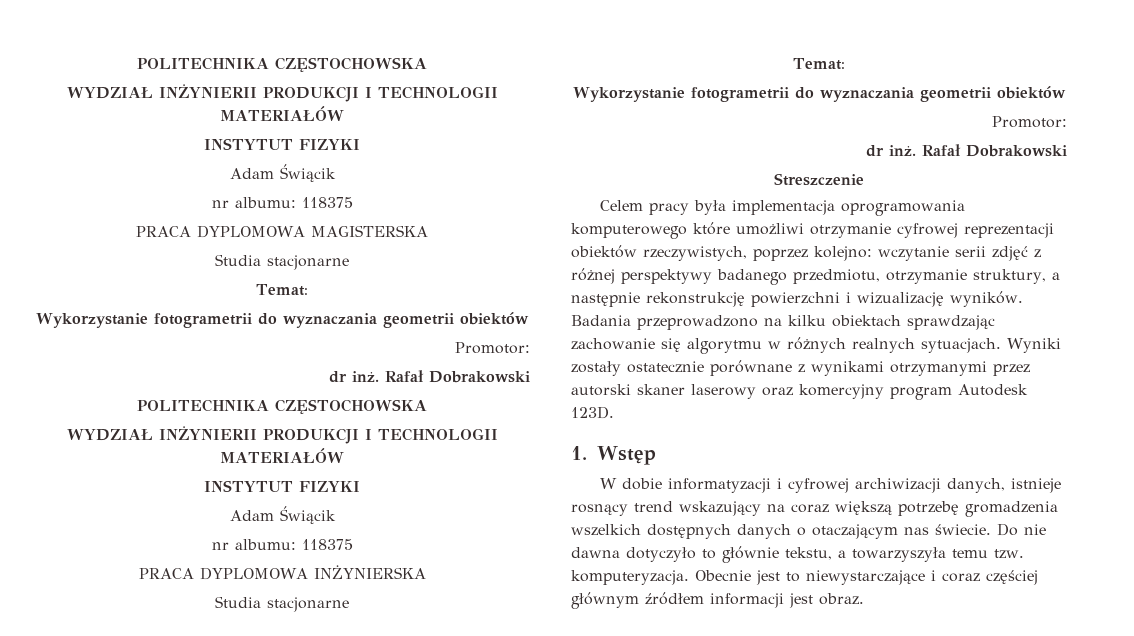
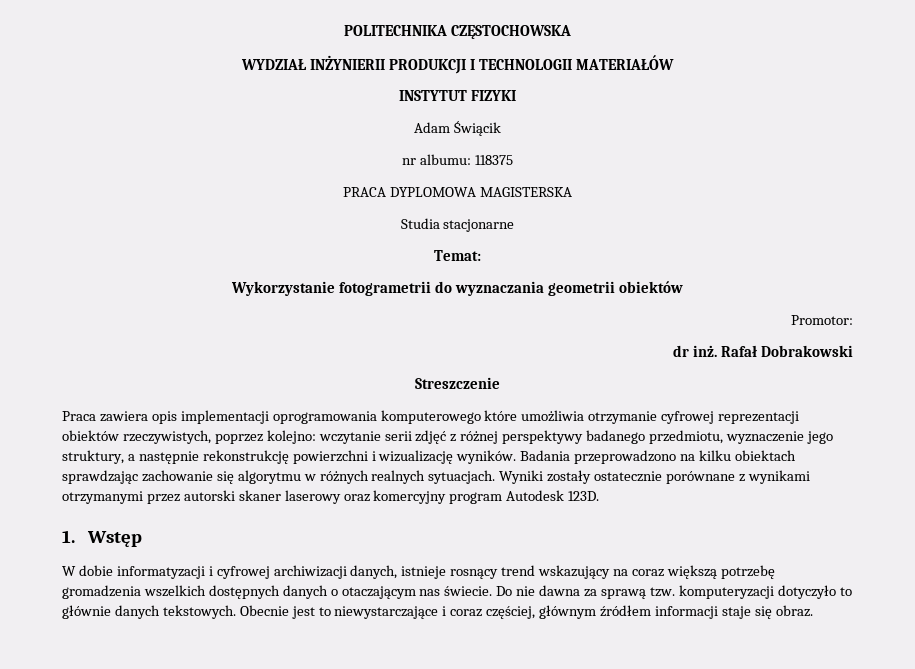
[137,399,427,414] [66,426,498,444] [220,448,345,463] [204,480,360,492] [229,506,336,524] [211,539,353,550] [138,565,426,580] [215,596,349,612] [793,58,846,70] [573,86,1066,102] [992,116,1067,128] [866,144,1067,157] [774,173,864,186] [600,200,836,215] POLITECHNIKA CZĘSTOCHOWSKA // WYDZIAŁ INŻYNIERII PRODUKCJI I TECHNOLOGII MATERIAŁÓW // INSTYTUT FIZYKI // Adam Świącik // nr albumu: 118375 // PRACA DYPLOMOWA INŻYNIERSKA // Studia stacjonarne // Temat: // Wykorzystanie fotogrametrii do wyznaczania geometrii obiektów // Promotor: // dr inż. Rafał Dobrakowski // Streszczenie // Celem pracy była implementacja -> [415,377,500,389] [62,410,269,424] Streszczenie // Praca zawiera opis implementacji
[736,223,804,235] umożliwi -> [521,410,585,422] umożliwia
[886,269,967,284] otrzymanie -> [725,431,833,444] wyznaczenie jego
[626,546,1024,563] [571,570,689,585] dotyczyło to głównie tekstu, a towarzyszyła temu tzw. komputeryzacja. -> [584,585,852,599] [62,605,236,619] za sprawą tzw. komputeryzacji dotyczyło to głównie danych tekstowych.
[986,570,1038,585] częściej -> [486,606,536,619] częściej,
[789,593,813,608] jest -> [721,606,772,619] staje się

